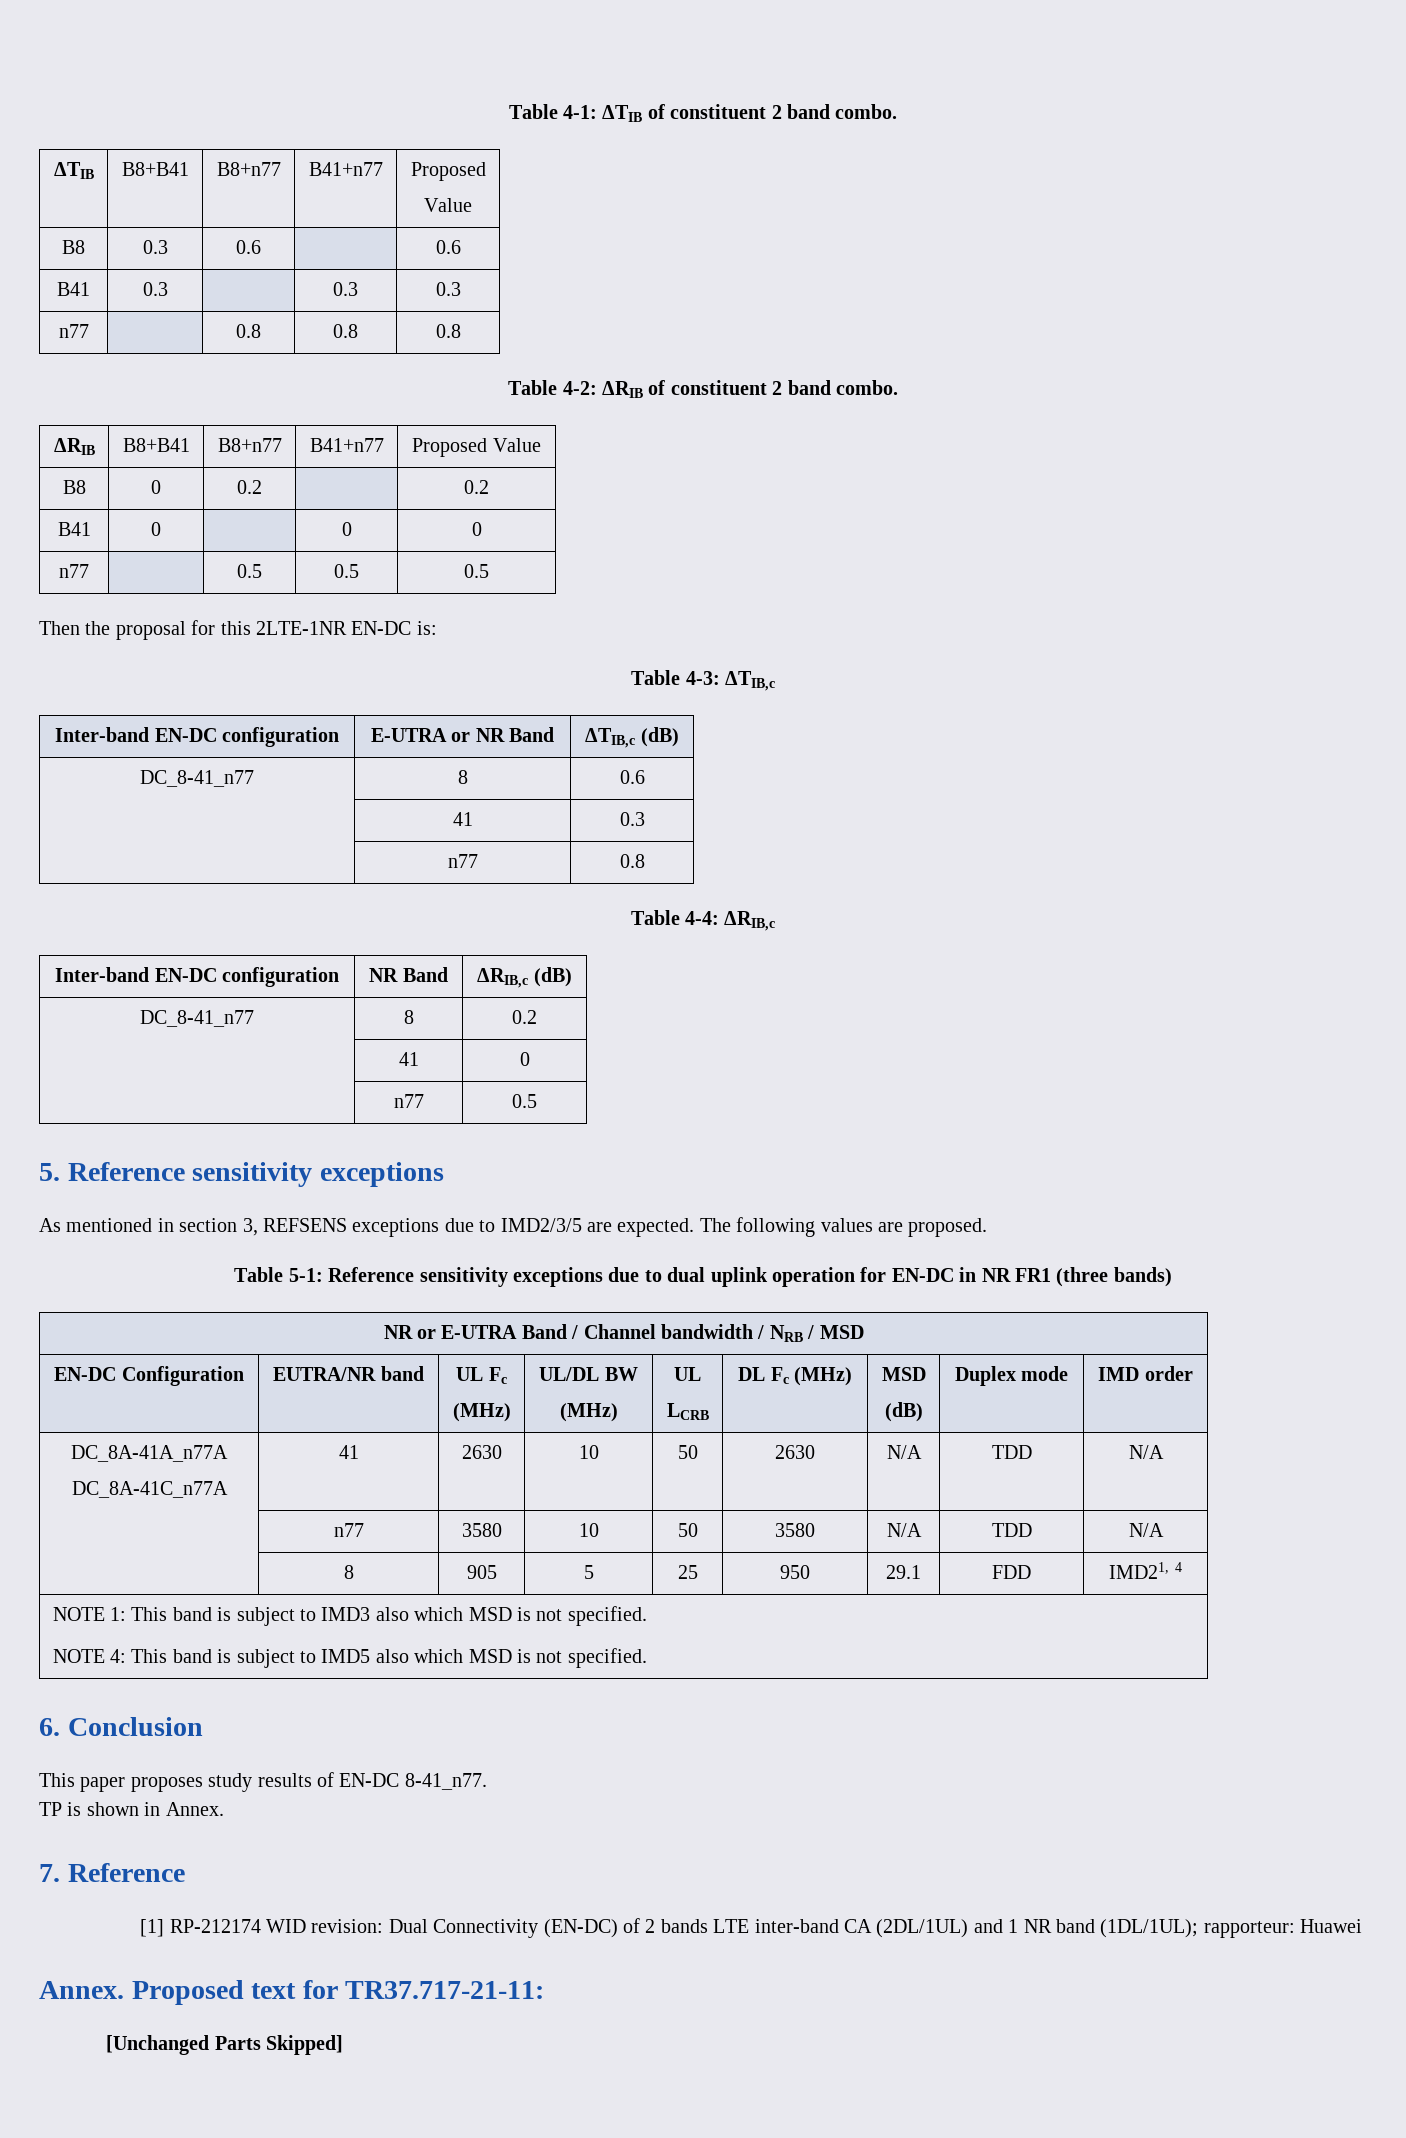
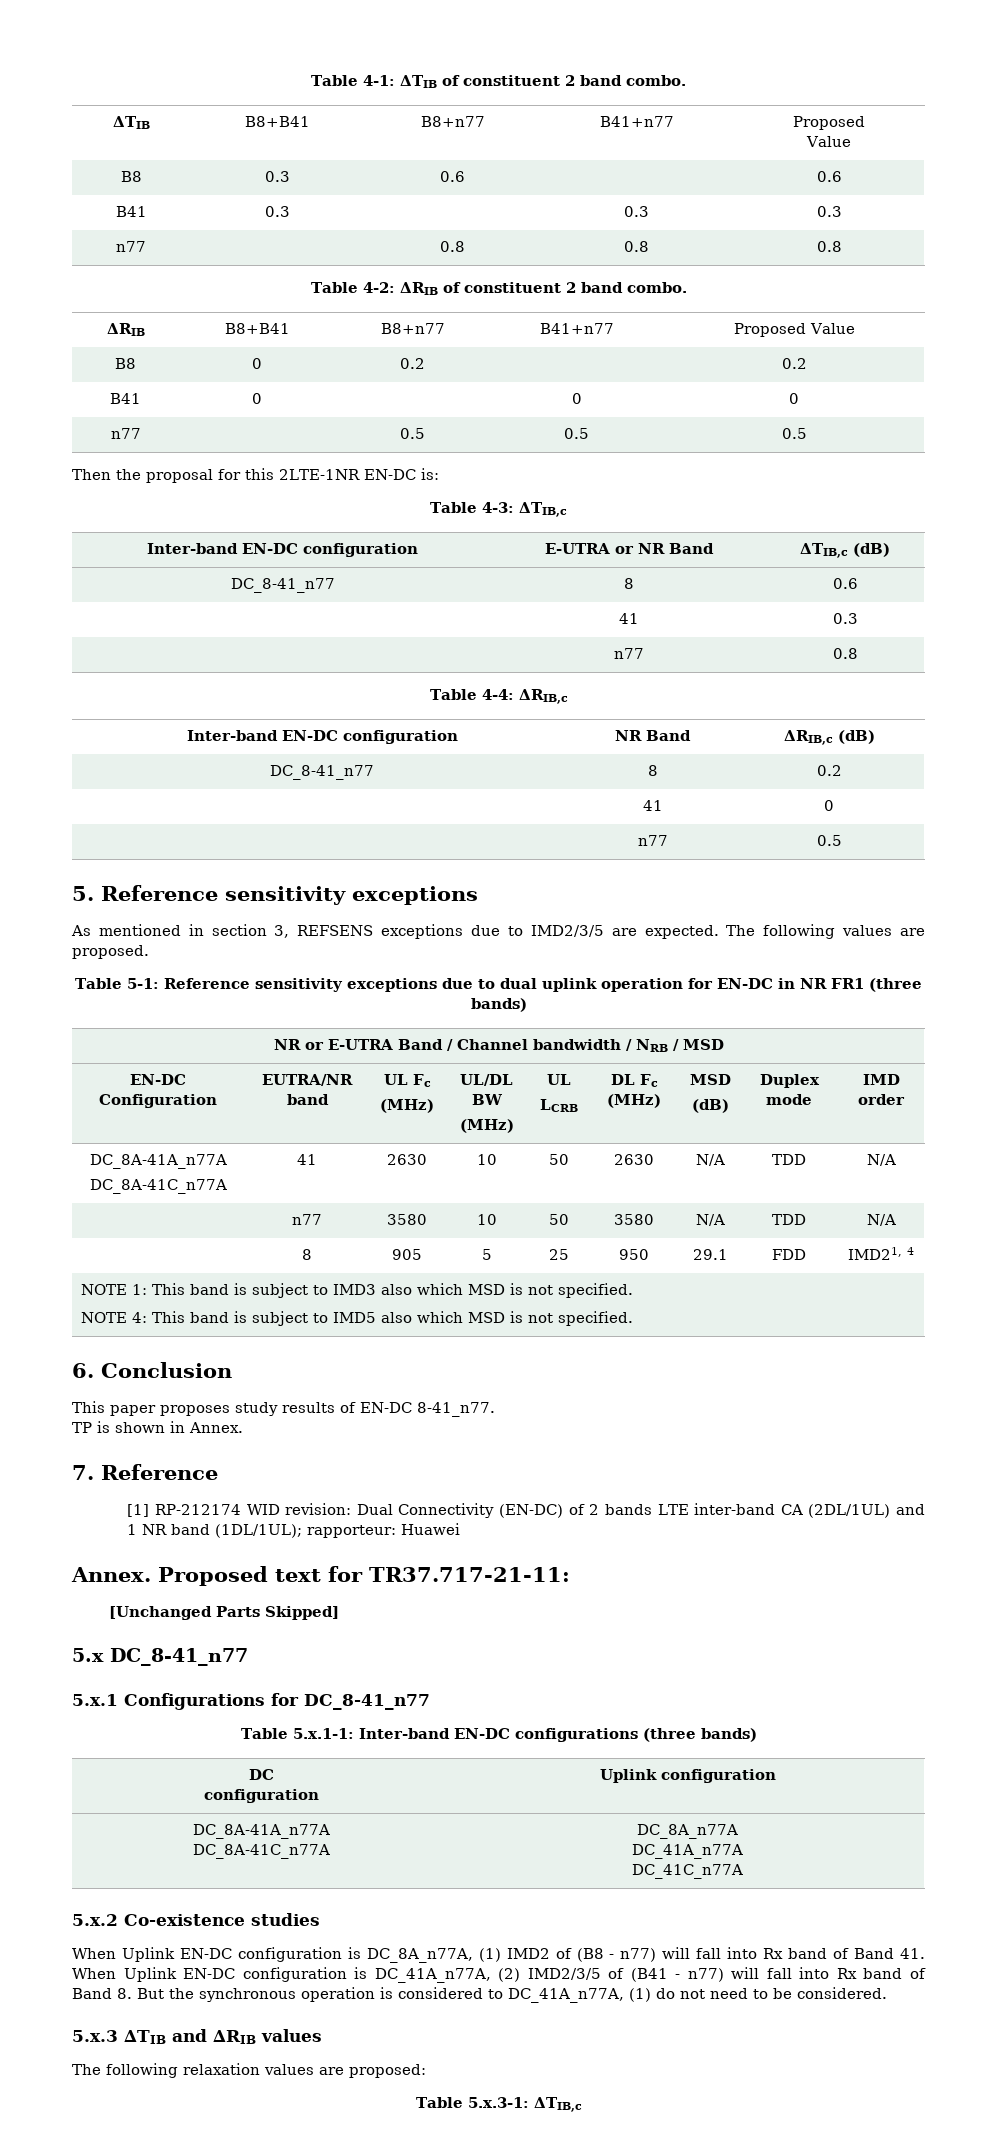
(344, 2045) none -> [72,1648,248,1666] [72,1693,430,1710] [240,1728,757,1742] [249,1769,274,1780] [204,1789,319,1803] [599,1769,776,1783] [193,1824,330,1839] [193,1844,330,1859] [637,1824,738,1839] [632,1844,743,1859] [632,1864,743,1879] [72,1913,320,1926] [72,1947,925,1963] [72,1967,926,1983] [72,1987,887,2003] [72,2029,322,2044] [72,2063,426,2078] [415,2097,582,2112] // 5.x DC_8-41_n77 // 5.x.1 Configurations for DC_8-41_n77 // Table 5.x.1-1: Inter-band EN-DC configurations (three bands) // DC // configuration | Uplink configuration // DC_8A-41A_n77A // DC_8A-41C_n77A | DC_8A_n77A // DC_41A_n77A // DC_41C_n77A // 5.x.2 Co-existence studies // When Uplink EN-DC configuration is DC_8A_n77A, (1) IMD2 of (B8 - n77) will fall into Rx band of Band 41. When Uplink EN-DC configuration is DC_41A_n77A, (2) IMD2/3/5 of (B41 - n77) will fall into Rx band of Band 8. But the synchronous operation is considered to DC_41A_n77A, (1) do not need to be considered. // 5.x.3 ∆TIB and ∆RIB values // The following relaxation values are proposed: // Table 5.x.3-1: ΔTIB,c

